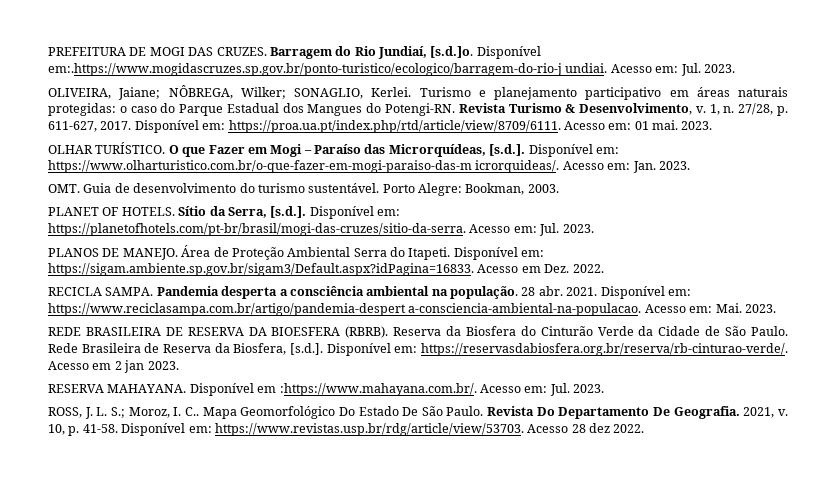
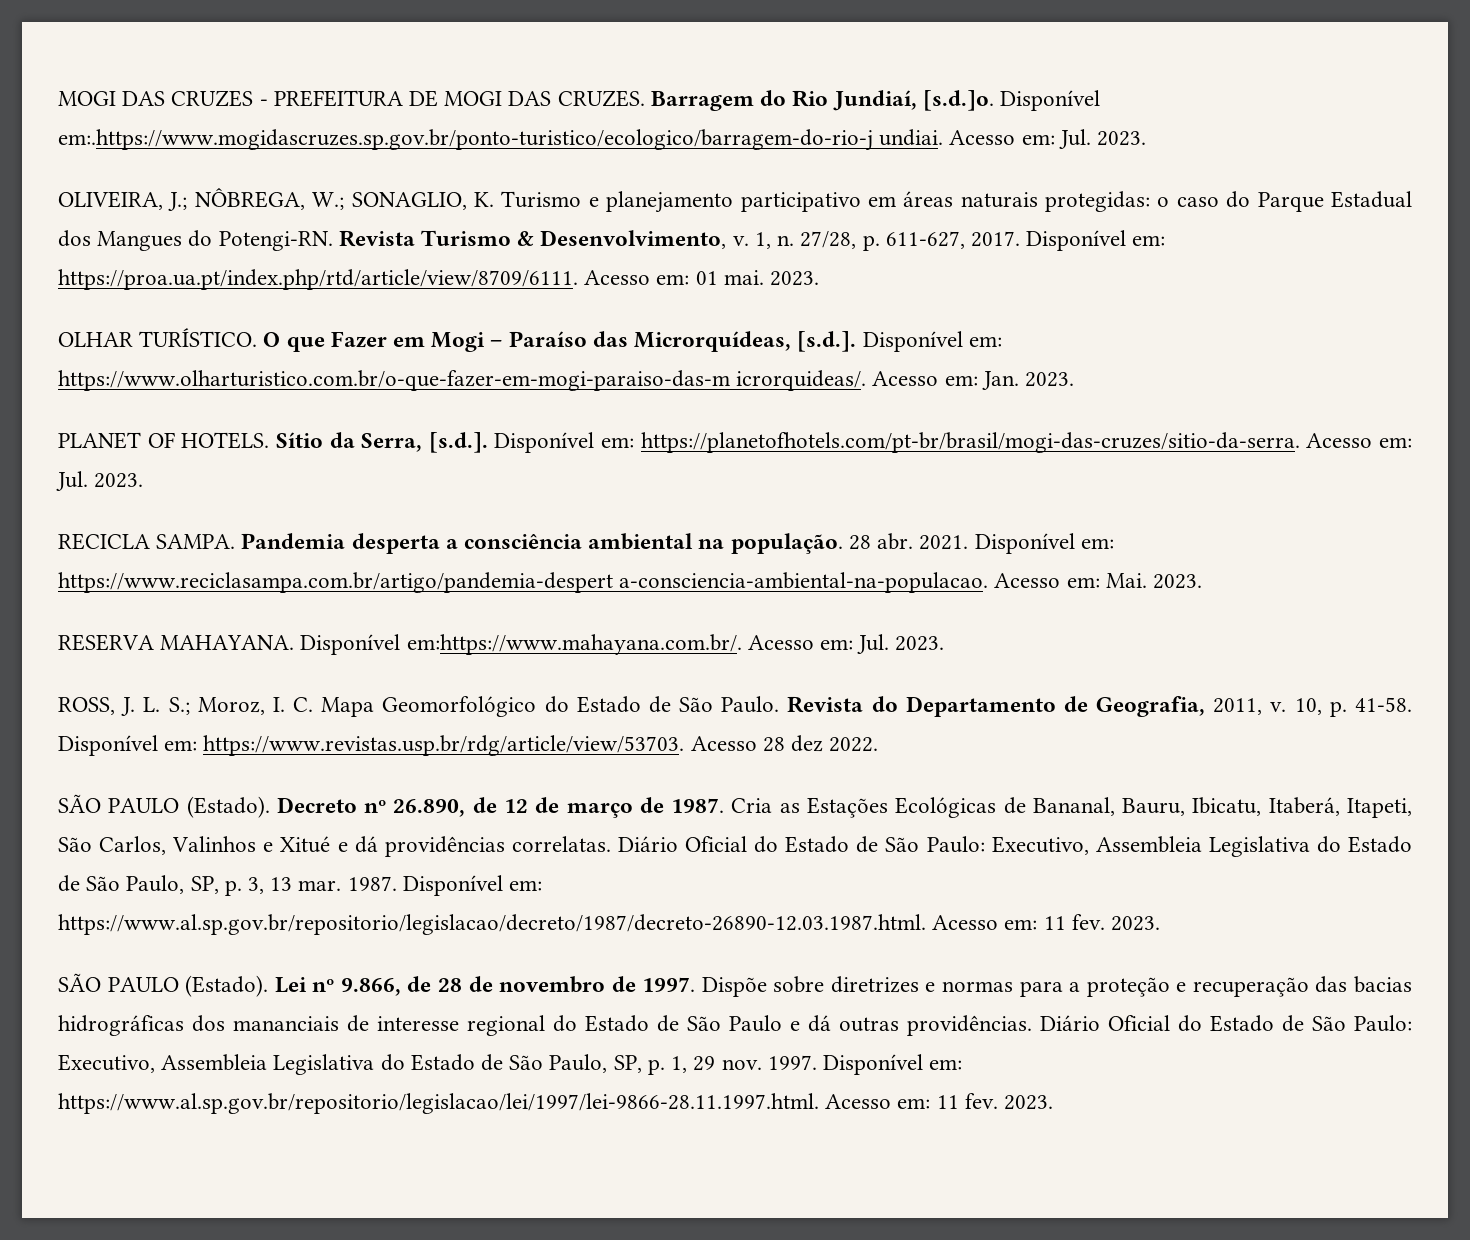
(48, 51) none -> [58,90,268,107] MOGI DAS CRUZES -
[118,85,412,100] Jaiane; NÔBREGA, Wilker; SONAGLIO, Kerlei. -> [168,188,494,211] J.; NÔBREGA, W.; SONAGLIO, K.
[48,183,559,196] // OMT. Guia de desenvolvimento do turismo sustentável. Porto Alegre: Bookman, 2003. -> (1075, 379) none
[48,245,545,260] [48,263,604,276] // PLANOS DE MANEJO. Área de Proteção Ambiental Serra do Itapeti. Disponível em: https://sigam.ambiente.sp.gov.br/sigam3/Default.aspx?idPagina=16833. Acesso em Dez. 2022. -> (144, 480) none
[48,326,788,338] [48,343,788,356] [48,360,179,373] // REDE BRASILEIRA DE RESERVA DA BIOESFERA (RBRB). Reserva da Biosfera do Cinturão Verde da Cidade de São Paulo. Rede Brasileira de Reserva da Biosfera, [s.d.]. Disponível em: https://reservasdabiosfera.org.br/reserva/rb-cinturao-verde/. Acesso em 2 jan 2023. -> (1203, 581) none
[257,383,477,396] em :https://www.mahayana.com.br/. -> [406,634,742,655] em:https://www.mahayana.com.br/.
[184,407,199,416] C.. -> [293,697,314,712] C.
[338,406,775,419] Do Estado De São Paulo. Revista Do Departamento De Geografia. 2021, -> [544,696,1263,717] do Estado de São Paulo. Revista do Departamento de Geografia, 2011,
(645, 428) none -> [58,794,1412,818] [58,836,1412,857] [58,875,543,896] [58,914,1161,935] [58,973,1412,997] [58,1015,1412,1036] [58,1054,963,1075] [58,1093,1054,1114] // SÃO PAULO (Estado). Decreto nº 26.890, de 12 de março de 1987. Cria as Estações Ecológicas de Bananal, Bauru, Ibicatu, Itaberá, Itapeti, São Carlos, Valinhos e Xitué e dá providências correlatas. Diário Oficial do Estado de São Paulo: Executivo, Assembleia Legislativa do Estado de São Paulo, SP, p. 3, 13 mar. 1987. Disponível em: https://www.al.sp.gov.br/repositorio/legislacao/decreto/1987/decreto-26890-12.03.1987.html. Acesso em: 11 fev. 2023. // SÃO PAULO (Estado). Lei nº 9.866, de 28 de novembro de 1997. Dispõe sobre diretrizes e normas para a proteção e recuperação das bacias hidrográficas dos mananciais de interesse regional do Estado de São Paulo e dá outras providências. Diário Oficial do Estado de São Paulo: Executivo, Assembleia Legislativa do Estado de São Paulo, SP, p. 1, 29 nov. 1997. Disponível em: https://www.al.sp.gov.br/repositorio/legislacao/lei/1997/lei-9866-28.11.1997.html. Acesso em: 11 fev. 2023.

